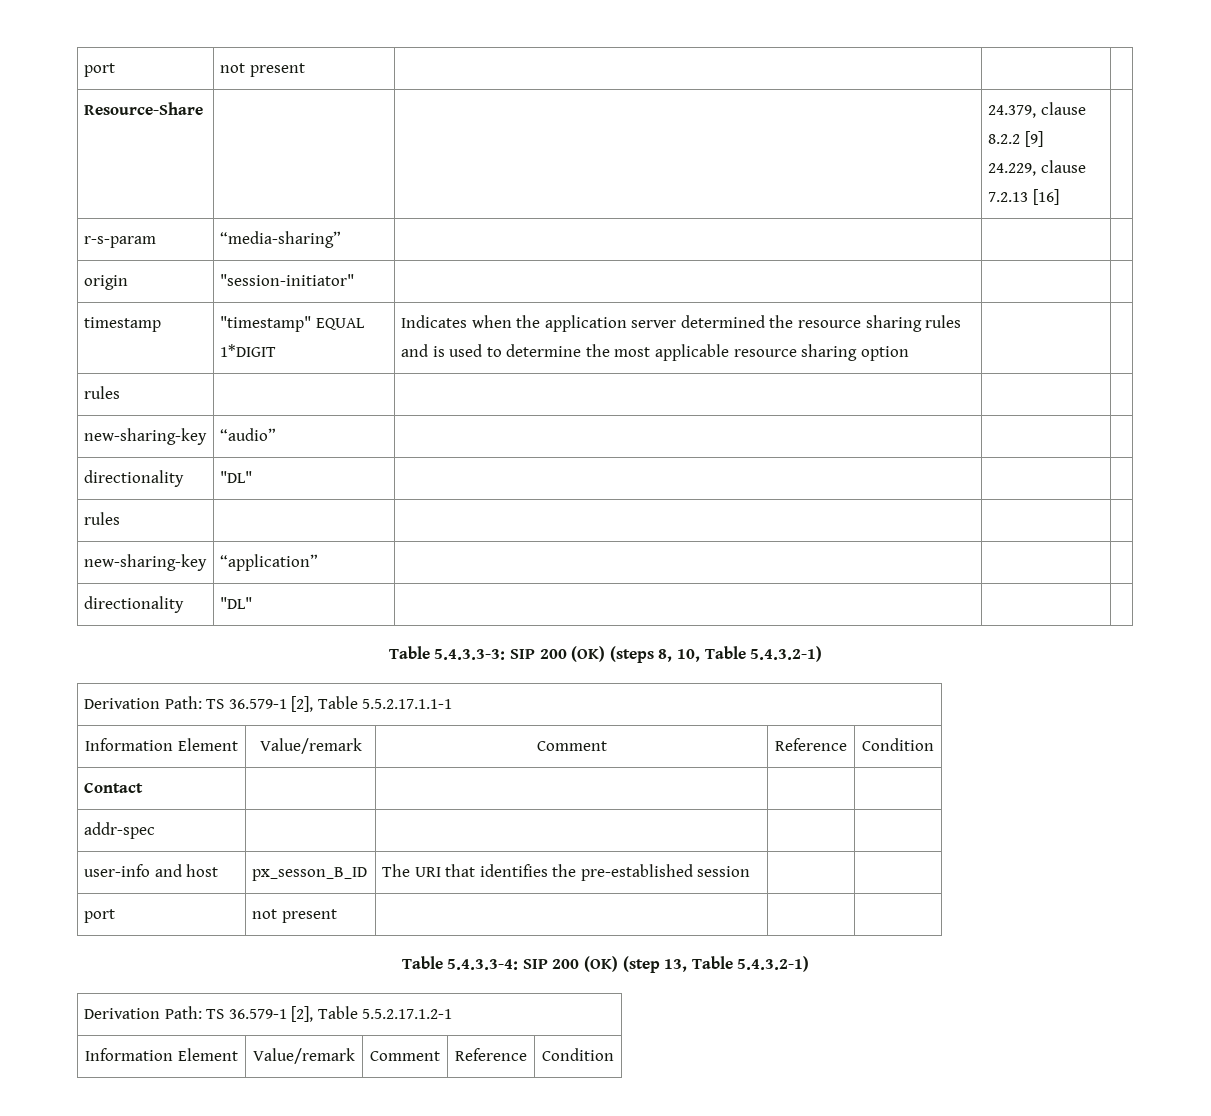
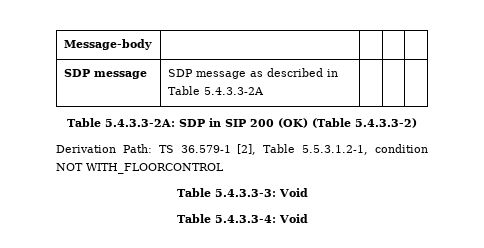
[83,63,115,77] [219,63,305,77] [83,102,203,115] [987,102,1086,118] [987,131,1043,147] [987,160,1086,176] [987,189,1059,205] [83,236,156,248] [219,231,341,248] [83,275,128,290] [219,274,354,286] [83,317,161,332] [219,316,365,332] [219,344,276,357] [400,315,962,332] [400,344,909,361] [83,386,120,399] [83,428,207,445] [219,428,276,441] [83,470,184,487] [219,471,252,483] [83,512,120,525] [83,554,207,571] [219,554,318,571] [83,596,184,613] [219,597,252,609] [388,646,823,663] [83,696,453,712] [85,738,238,751] [259,738,362,754] [536,741,607,751] [775,738,847,751] [862,738,934,751] [83,782,143,793] [83,822,155,839] [83,864,219,877] [251,867,367,881] [381,864,751,881] [83,909,115,923] [251,909,337,923] [401,956,810,973] [83,1006,453,1022] [85,1048,238,1061] [253,1048,355,1064] [370,1051,440,1061] [455,1048,527,1061] [542,1048,614,1061] port | not present | | | // Resource-Share | | | 24.379, clause 8.2.2 [9] // 24.229, clause 7.2.13 [16] | // r-s-param | “media-sharing” | | | // origin | "session-initiator" | | | // timestamp | "timestamp" EQUAL 1*DIGIT | Indicates when the application server determined the resource sharing rules and is used to determine the most applicable resource sharing option | | // rules | | | | // new-sharing-key | “audio” | | | // directionality | "DL" | | | // rules | | | | // new-sharing-key | “application” | | | // directionality | "DL" | | | // Table 5.4.3.3-3: SIP 200 (OK) (steps 8, 10, Table 5.4.3.2-1) // Derivation Path: TS 36.579-1 [2], Table 5.5.2.17.1.1-1 // Information Element | Value/remark | Comment | Reference | Condition // Contact | | | | // addr-spec | | | | // user-info and host | px_sesson_B_ID | The URI that identifies the pre-established session | | // port | not present | | | // Table 5.4.3.3-4: SIP 200 (OK) (step 13, Table 5.4.3.2-1) // Derivation Path: TS 36.579-1 [2], Table 5.5.2.17.1.2-1 // Information Element | Value/remark | Comment | Reference | Condition -> [64,39,153,50] [64,69,148,79] [168,68,339,79] [168,86,265,95] [67,118,417,128] [56,144,428,155] [56,163,224,174] [176,188,308,197] [176,214,308,223] Message-body | | | | // SDP message | SDP message as described in Table 5.4.3.3-2A | | | // Table 5.4.3.3-2A: SDP in SIP 200 (OK) (Table 5.4.3.3-2) // Derivation Path: TS 36.579-1 [2], Table 5.5.3.1.2-1, condition NOT WITH_FLOORCONTROL // Table 5.4.3.3-3: Void // Table 5.4.3.3-4: Void

